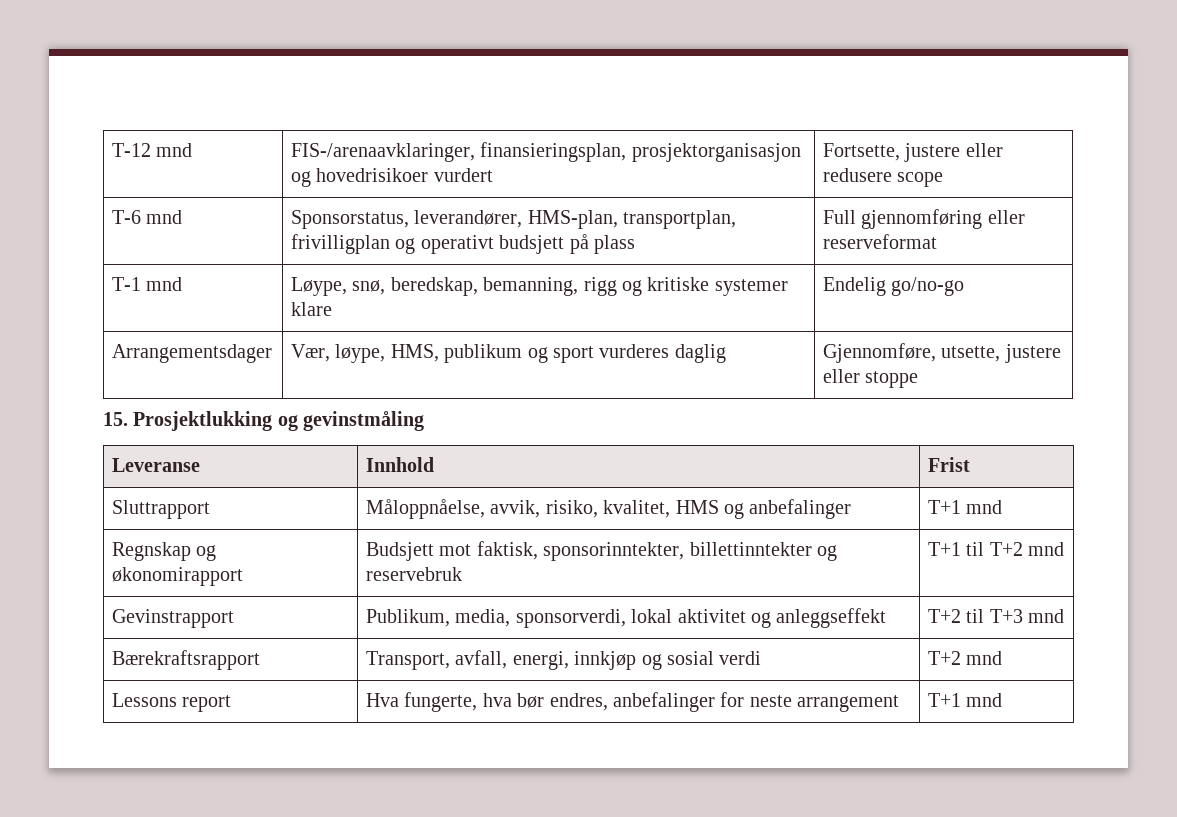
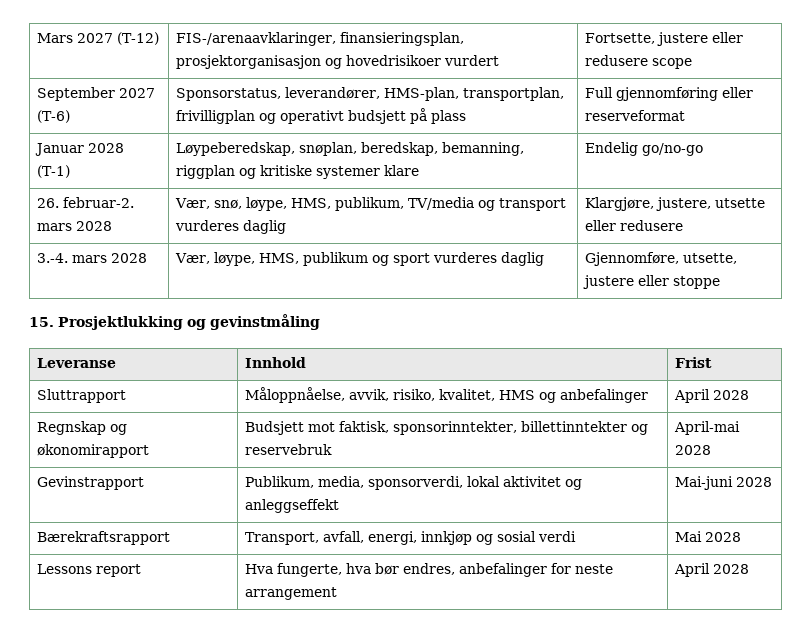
[112,143,193,157] T-12 mnd -> [37,32,160,45] Mars 2027 (T-12)
[112,210,183,224] T-6 mnd -> [37,87,156,101] [37,110,71,123] September 2027 (T-6)
[112,277,183,291] [291,277,386,296] T-1 mnd | Løype, snø, -> [35,143,125,156] [37,165,71,178] [176,142,358,156] Januar 2028 (T-1) | Løypeberedskap, snøplan,
[583,277,617,296] rigg -> [176,165,236,179] riggplan
[112,344,273,363] Arrangementsdager -> [37,197,135,208] [37,221,113,231] [175,197,567,211] [175,220,287,234] [585,197,766,211] [585,220,684,231] [37,253,148,263] 26. februar-2. mars 2028 | Vær, snø, løype, HMS, publikum, TV/media og transport vurderes daglig | Klargjøre, justere, utsette eller redusere // 3.-4. mars 2028
[928,500,1003,514] T+1 mnd -> [674,389,750,403] April 2028
[928,542,1065,556] T+1 til T+2 mnd -> [674,421,741,435] [675,445,712,455] April-mai 2028
[928,609,1065,623] T+2 til T+3 mnd -> [675,476,773,490] Mai-juni 2028
[928,651,1003,665] T+2 mnd -> [675,531,742,542] Mai 2028
[928,693,1003,707] T+1 mnd -> [674,563,750,577] April 2028

